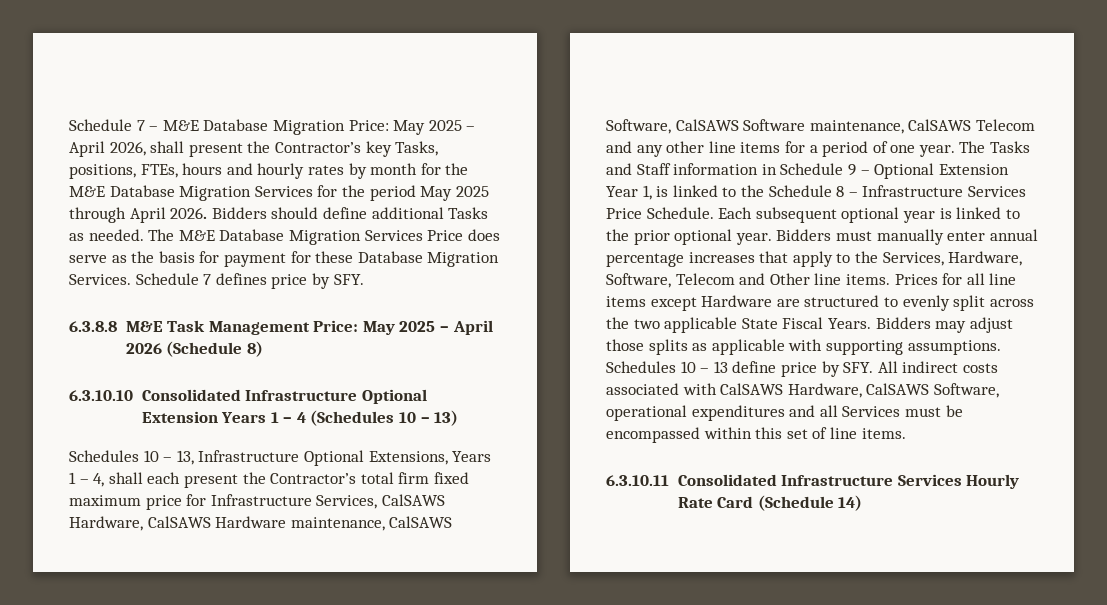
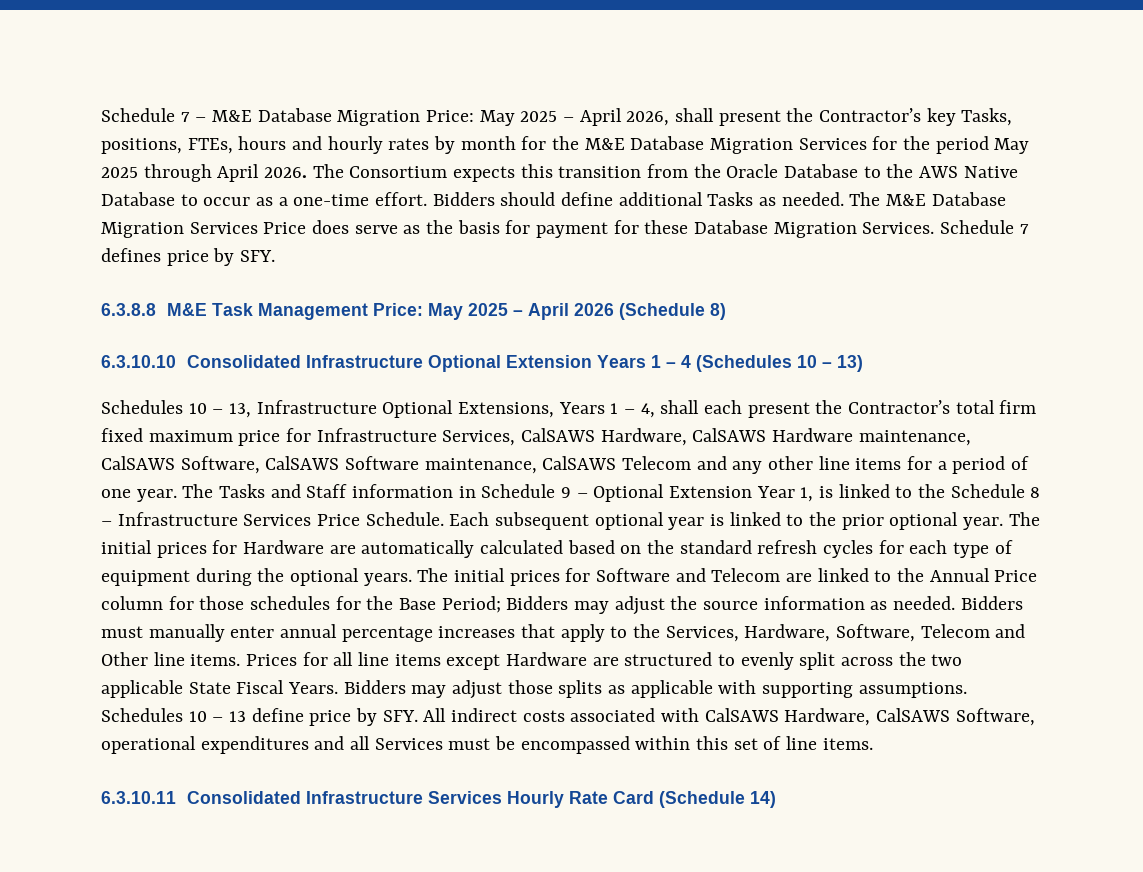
(208, 213) none -> [312,164,1018,182] [101,192,428,206] The Consortium expects this transition from the Oracle Database to the AWS Native Database to occur as a one-time effort.
(772, 239) none -> [1008,512,1040,526] [101,540,1013,558] [101,568,1038,586] [101,596,956,615] The initial prices for Hardware are automatically calculated based on the standard refresh cycles for each type of equipment during the optional years. The initial prices for Software and Telecom are linked to the Annual Price column for those schedules for the Base Period; Bidders may adjust the source information as needed.

